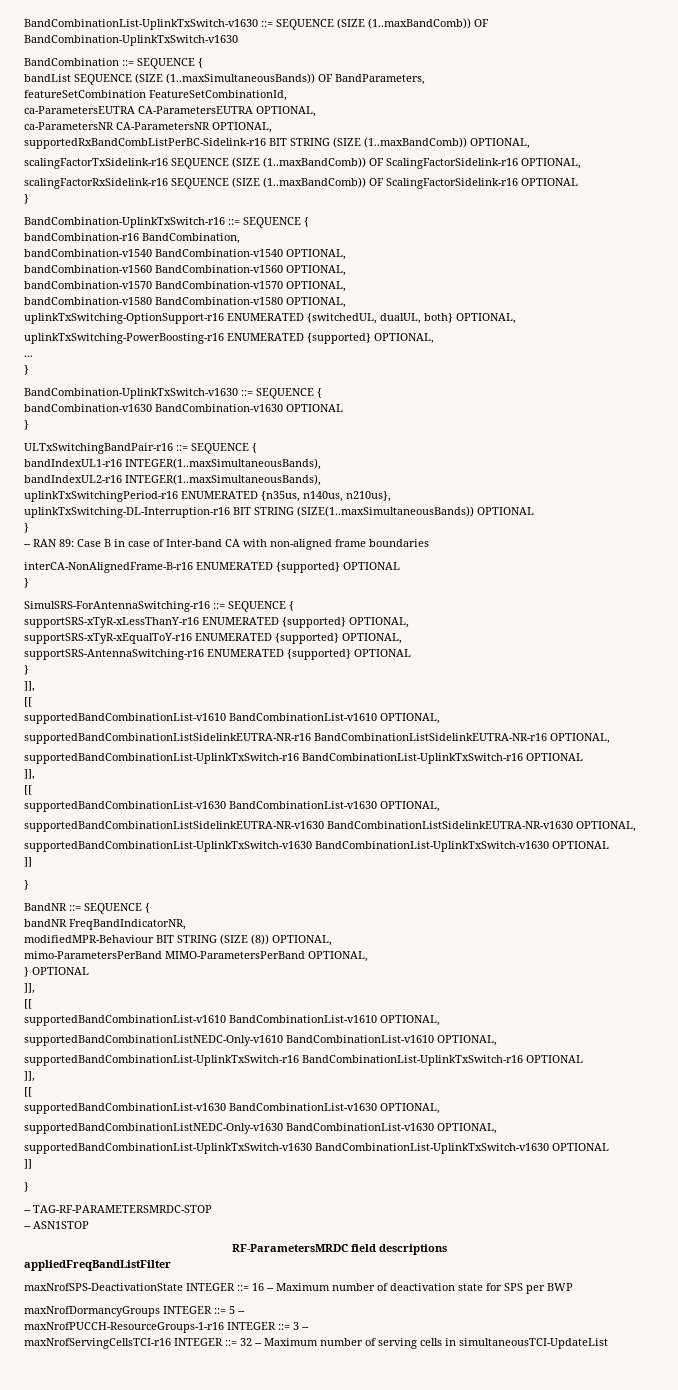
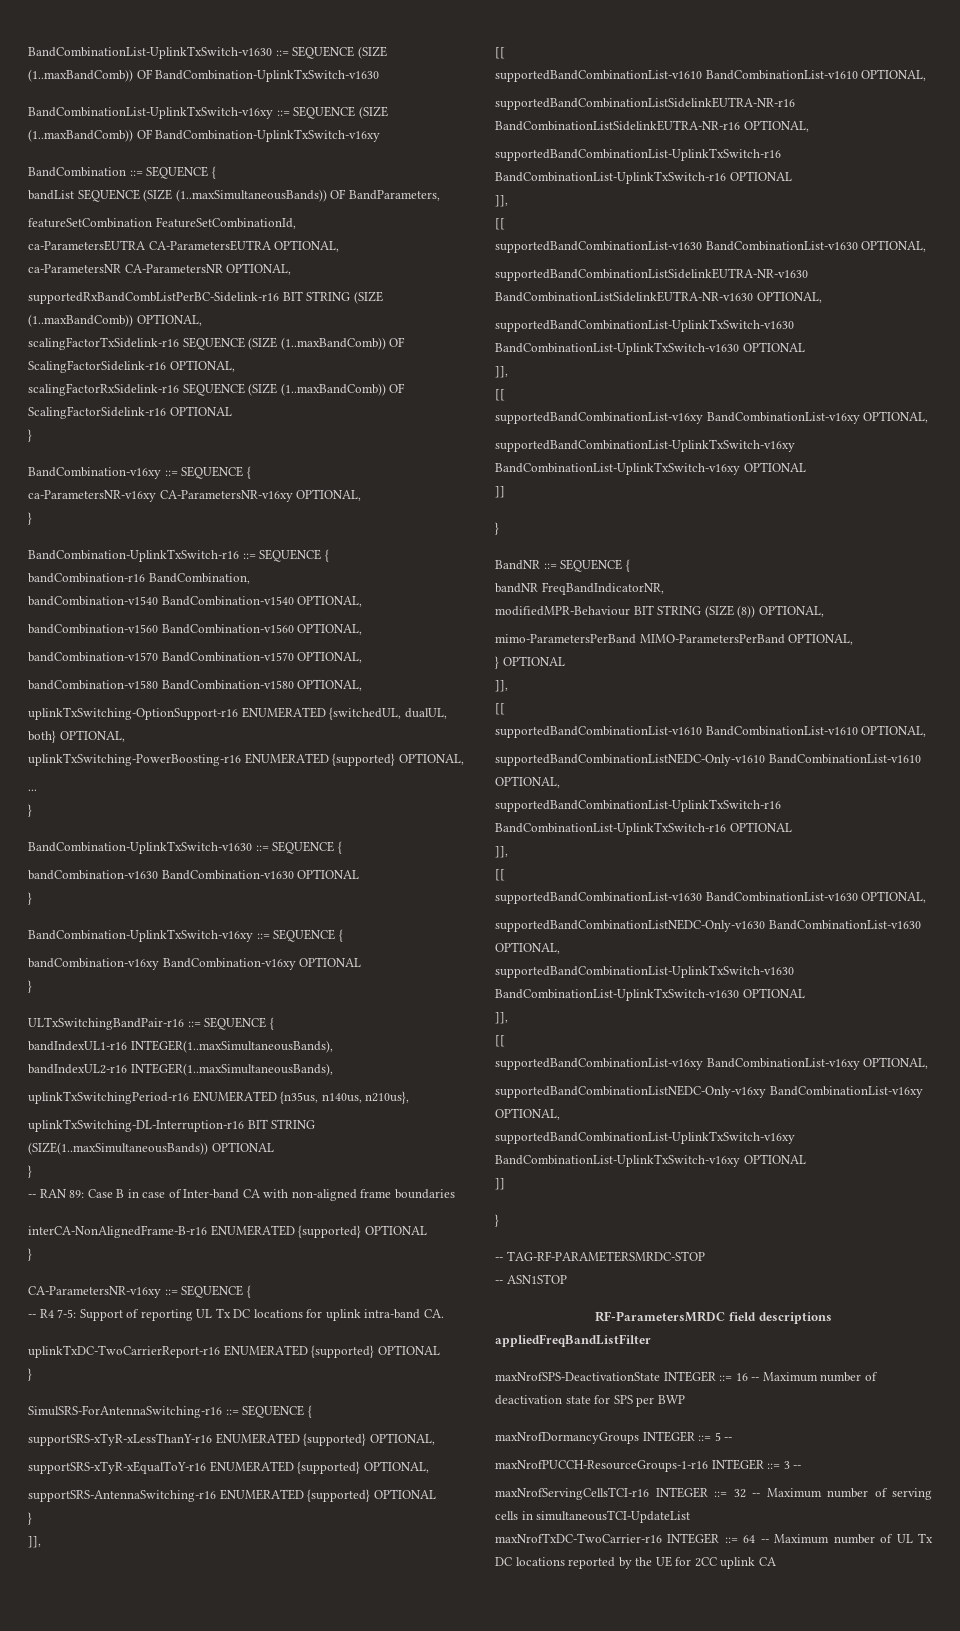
(238, 40) none -> [28,106,388,119] [28,129,381,142] // BandCombinationList-UplinkTxSwitch-v16xy ::= SEQUENCE (SIZE (1..maxBandComb)) OF BandCombination-UplinkTxSwitch-v16xy
(29, 199) none -> [28,466,251,479] [28,489,362,502] [28,512,32,525] // BandCombination-v16xy ::= SEQUENCE { // ca-ParametersNR-v16xy CA-ParametersNR-v16xy OPTIONAL, // }
(29, 425) none -> [28,929,343,942] [28,957,362,970] [28,980,32,993] // BandCombination-UplinkTxSwitch-v16xy ::= SEQUENCE { // bandCombination-v16xy BandCombination-v16xy OPTIONAL // }
(29, 583) none -> [28,1285,251,1298] [28,1308,444,1321] [28,1345,440,1358] [28,1368,32,1381] // CA-ParametersNR-v16xy ::= SEQUENCE { // -- R4 7-5: Support of reporting UL Tx DC locations for uplink intra-band CA. // uplinkTxDC-TwoCarrierReport-r16 ENUMERATED {supported} OPTIONAL // }
(609, 845) none -> [495,366,508,378] [495,389,505,401] [495,411,929,424] [495,439,795,452] [495,462,806,475] // ]], // [[ // supportedBandCombinationList-v16xy BandCombinationList-v16xy OPTIONAL, // supportedBandCombinationList-UplinkTxSwitch-v16xy BandCombinationList-UplinkTxSwitch-v16xy OPTIONAL
(609, 1147) none -> [495,1012,508,1024] [495,1035,505,1047] [495,1057,929,1070] [495,1085,923,1098] [495,1108,560,1120] [495,1131,795,1144] [495,1154,806,1167] // ]], // [[ // supportedBandCombinationList-v16xy BandCombinationList-v16xy OPTIONAL, // supportedBandCombinationListNEDC-Only-v16xy BandCombinationList-v16xy OPTIONAL, // supportedBandCombinationList-UplinkTxSwitch-v16xy BandCombinationList-UplinkTxSwitch-v16xy OPTIONAL
(608, 1343) none -> [495,1533,934,1544] [495,1556,776,1569] // maxNrofTxDC-TwoCarrier-r16 INTEGER ::= 64 -- Maximum number of UL Tx DC locations reported by the UE for 2CC uplink CA

